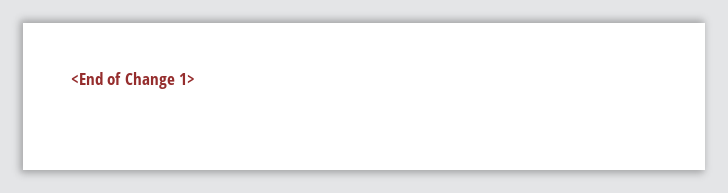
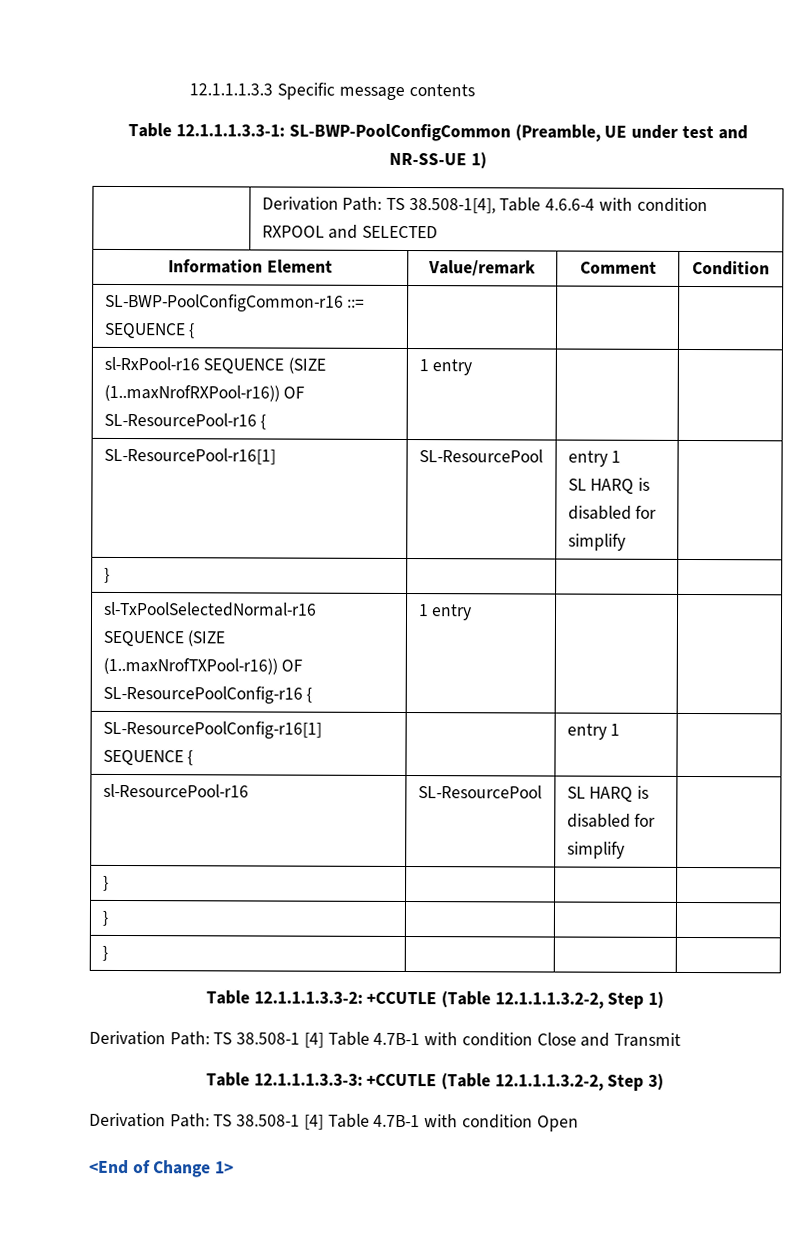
(71, 78) none -> [189,82,475,100] [128,123,748,142] [389,152,487,169] [261,196,708,214] [261,224,439,239] [168,259,333,274] [428,260,536,277] [579,261,657,274] [692,261,770,276] [104,293,366,312] [103,322,196,339] [103,356,327,374] [103,384,306,402] [103,412,267,430] [418,359,473,376] [103,447,276,465] [418,449,543,463] [567,450,622,467] [567,477,651,494] [567,505,658,520] [567,533,626,551] [103,567,110,583] [103,601,317,617] [102,630,226,647] [102,657,304,675] [102,685,313,704] [418,604,473,621] [102,720,322,739] [102,749,194,766] [566,723,621,740] [102,783,249,798] [417,785,542,799] [566,785,650,802] [566,813,657,828] [566,841,625,859] [102,875,109,891] [101,910,108,926] [101,945,108,961] [205,990,665,1009] [89,1030,681,1048] [205,1072,665,1091] [89,1112,579,1132] 12.1.1.1.3.3 Specific message contents // Table 12.1.1.1.3.3-1: SL-BWP-PoolConfigCommon (Preamble, UE under test and NR-SS-UE 1) // | Derivation Path: TS 38.508-1[4], Table 4.6.6-4 with condition RXPOOL and SELECTED // Information Element | Value/remark | Comment | Condition // SL-BWP-PoolConfigCommon-r16 ::= SEQUENCE { | | | // sl-RxPool-r16 SEQUENCE (SIZE (1..maxNrofRXPool-r16)) OF SL-ResourcePool-r16 { | 1 entry | | // SL-ResourcePool-r16[1] | SL-ResourcePool | entry 1 // SL HARQ is disabled for simplify | // } | | | // sl-TxPoolSelectedNormal-r16 SEQUENCE (SIZE (1..maxNrofTXPool-r16)) OF SL-ResourcePoolConfig-r16 { | 1 entry | | // SL-ResourcePoolConfig-r16[1] SEQUENCE { | | entry 1 | // sl-ResourcePool-r16 | SL-ResourcePool | SL HARQ is disabled for simplify | // } | | | // } | | | // } | | | // Table 12.1.1.1.3.3-2: +CCUTLE (Table 12.1.1.1.3.2-2, Step 1) // Derivation Path: TS 38.508-1 [4] Table 4.7B-1 with condition Close and Transmit // Table 12.1.1.1.3.3-3: +CCUTLE (Table 12.1.1.1.3.2-2, Step 3) // Derivation Path: TS 38.508-1 [4] Table 4.7B-1 with condition Open //

